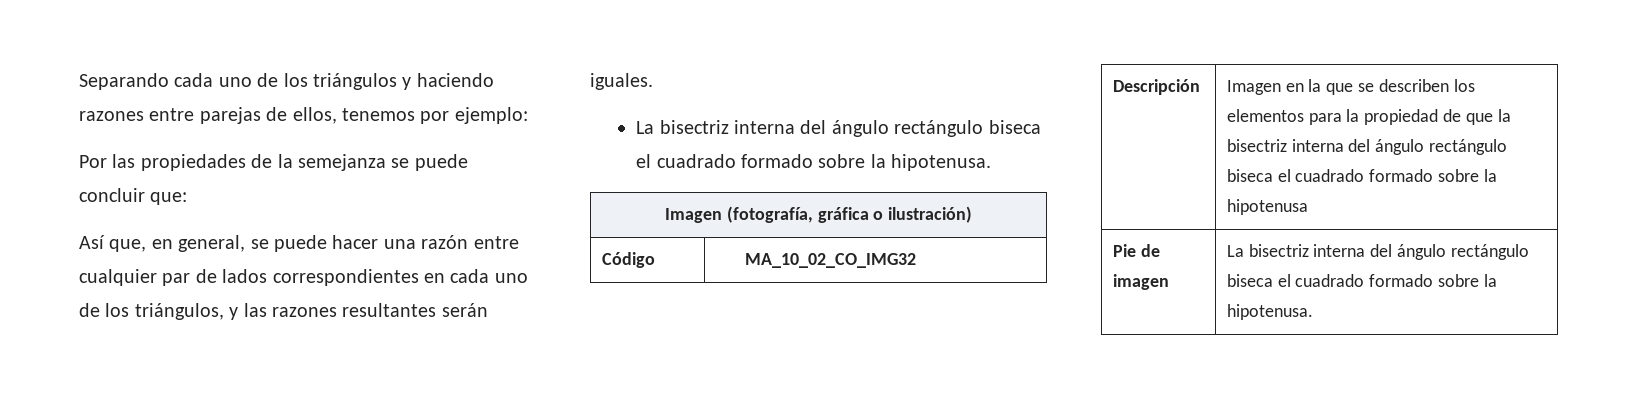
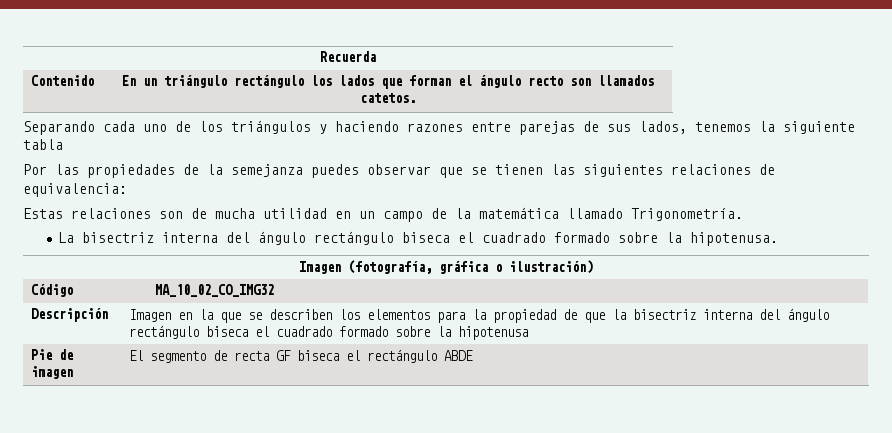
(79, 81) none -> [320,51,376,62] [30,75,94,86] [121,75,654,89] [359,93,416,103] Recuerda // Contenido | En un triángulo rectángulo los lados que forman el ángulo recto son llamados catetos. //
[292,107,528,124] ellos, tenemos por ejemplo: -> [607,121,855,134] [23,139,63,150] sus lados, tenemos la siguiente tabla
[391,154,468,171] [79,188,188,205] [79,235,519,252] [79,269,528,286] [79,303,488,320] [590,73,653,90] se puede concluir que: // Así que, en general, se puede hacer una razón entre cualquier par de lados correspondientes en cada uno de los triángulos, y las razones resultantes serán iguales. -> [311,164,775,178] [23,183,127,197] [23,207,743,222] puedes observar que se tienen las siguientes relaciones de equivalencia: // Estas relaciones son de mucha utilidad en un campo de la matemática llamado Trigonometría.
[1226,244,1529,260] [1226,274,1497,287] [1226,304,1313,320] La bisectriz interna del ángulo rectángulo biseca el cuadrado formado sobre la hipotenusa. -> [128,349,473,363] El segmento de recta GF biseca el rectángulo ABDE

